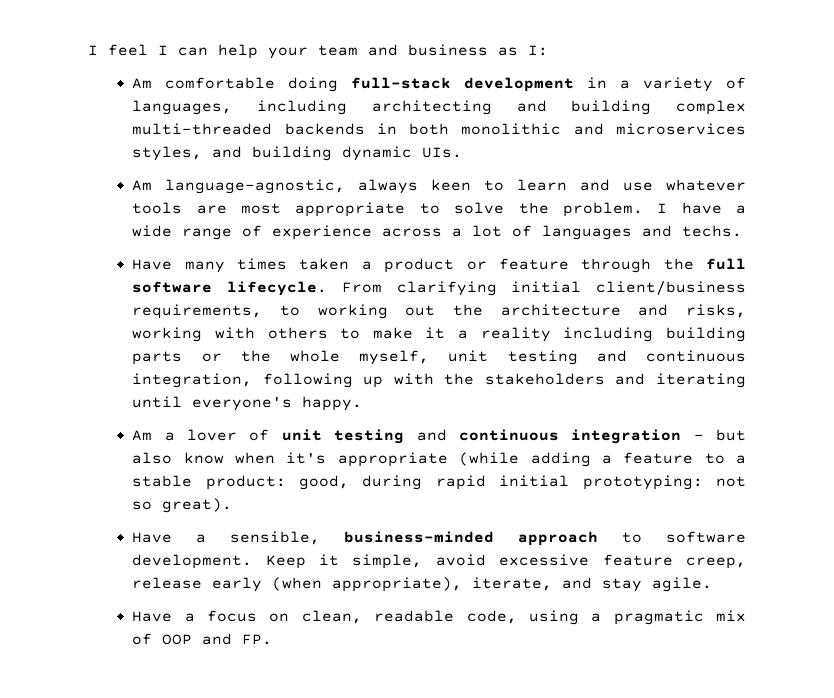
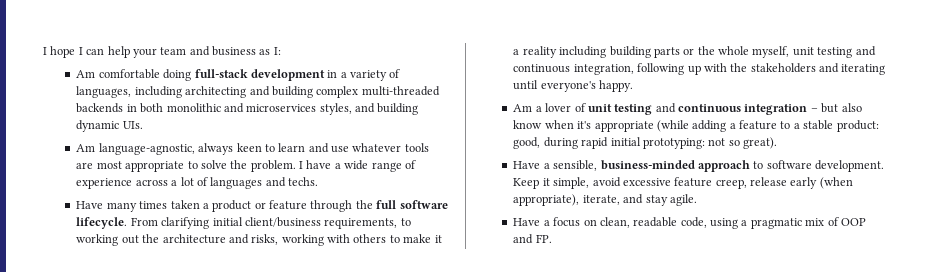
[88,44,148,56] I feel -> [43,46,76,58] I hope

